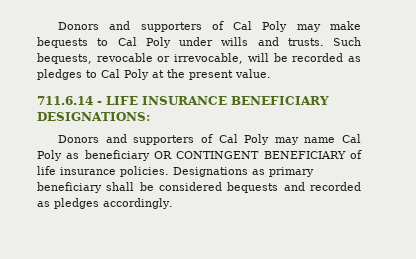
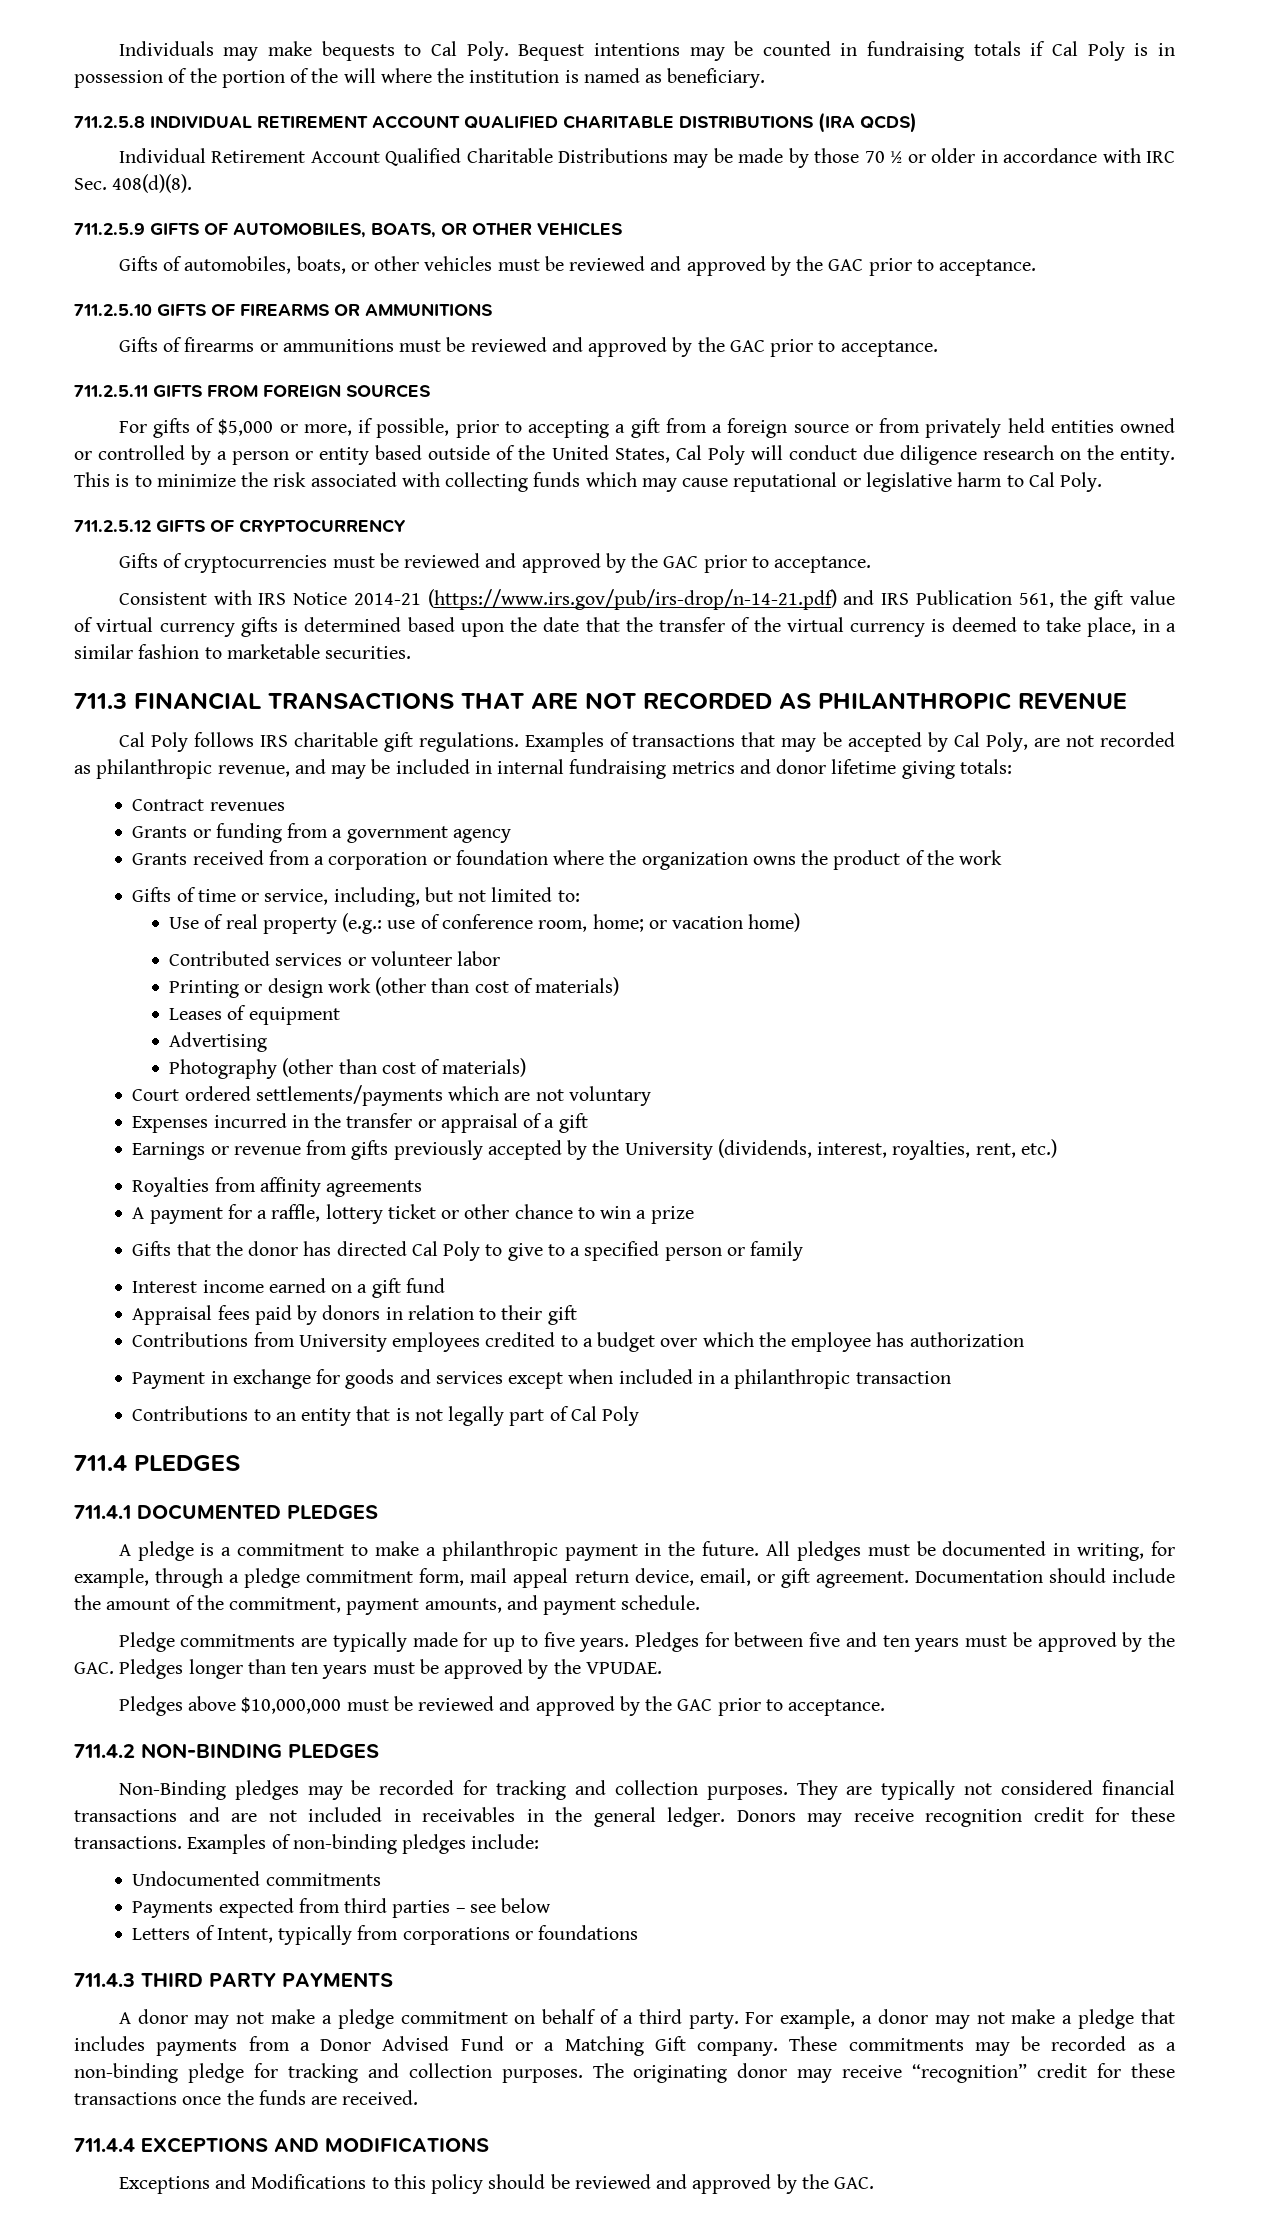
[58,21,288,32] Donors and supporters of Cal Poly -> [118,41,214,56] Individuals
[145,37,361,48] [37,53,362,64] [37,69,271,80] [37,96,329,105] [37,112,150,121] [58,134,361,145] [37,150,362,161] [37,166,314,177] [37,182,361,193] [37,198,173,209] Poly under wills and trusts. Such bequests, revocable or irrevocable, will be recorded as pledges to Cal Poly at the present value. // 711.6.14 - LIFE INSURANCE BENEFICIARY DESIGNATIONS: // Donors and supporters of Cal Poly may name Cal Poly as beneficiary OR CONTINGENT BENEFICIARY of life insurance policies. Designations as primary beneficiary shall be considered bequests and recorded as pledges accordingly. -> [466,41,1175,61] [74,68,766,88] [74,112,917,133] [118,148,1176,168] [74,174,193,193] [74,222,623,238] [118,256,1037,276] [74,303,493,316] [118,337,938,357] [74,384,431,398] [118,418,1175,438] [74,445,1175,465] [74,472,1103,492] [74,519,406,533] [118,553,872,573] [118,589,1175,610] [74,617,1176,637] [74,644,412,659] [74,692,1127,710] [118,732,1176,752] [74,759,1012,779] [132,799,285,811] [132,823,511,843] [132,850,1003,870] [132,887,580,907] [169,913,801,934] [169,951,501,966] [169,977,620,998] [169,1005,340,1025] [169,1032,268,1052] [169,1058,527,1079] [132,1085,651,1106] [132,1113,588,1133] [132,1139,1057,1160] [132,1177,423,1197] [132,1204,694,1224] [132,1241,804,1261] [132,1278,445,1298] [132,1305,577,1325] [132,1332,1024,1352] [132,1369,951,1389] [132,1406,640,1426] [74,1455,240,1471] [74,1504,378,1520] [118,1541,1176,1561] [74,1568,1175,1588] [74,1595,701,1615] [118,1632,1176,1652] [74,1659,662,1679] [118,1696,886,1716] [74,1743,379,1758] [118,1780,1176,1800] [74,1807,1175,1827] [74,1834,540,1854] [132,1871,381,1886] [132,1898,552,1918] [132,1925,639,1945] [74,1972,393,1987] [118,2009,1175,2029] [74,2036,1177,2056] [74,2063,1176,2083] [74,2090,419,2105] [74,2137,489,2153] [118,2174,875,2194] Poly. Bequest intentions may be counted in fundraising totals if Cal Poly is in possession of the portion of the will where the institution is named as beneficiary. // 711.2.5.8 INDIVIDUAL RETIREMENT ACCOUNT QUALIFIED CHARITABLE DISTRIBUTIONS (IRA QCDS) // Individual Retirement Account Qualified Charitable Distributions may be made by those 70 ½ or older in accordance with IRC Sec. 408(d)(8). // 711.2.5.9 GIFTS OF AUTOMOBILES, BOATS, OR OTHER VEHICLES // Gifts of automobiles, boats, or other vehicles must be reviewed and approved by the GAC prior to acceptance. // 711.2.5.10 GIFTS OF FIREARMS OR AMMUNITIONS // Gifts of firearms or ammunitions must be reviewed and approved by the GAC prior to acceptance. // 711.2.5.11 GIFTS FROM FOREIGN SOURCES // For gifts of $5,000 or more, if possible, prior to accepting a gift from a foreign source or from privately held entities owned or controlled by a person or entity based outside of the United States, Cal Poly will conduct due diligence research on the entity. This is to minimize the risk associated with collecting funds which may cause reputational or legislative harm to Cal Poly. // 711.2.5.12 GIFTS OF CRYPTOCURRENCY // Gifts of cryptocurrencies must be reviewed and approved by the GAC prior to acceptance. // Consistent with IRS Notice 2014-21 (https://www.irs.gov/pub/irs-drop/n-14-21.pdf) and IRS Publication 561, the gift value of virtual currency gifts is determined based upon the date that the transfer of the virtual currency is deemed to take place, in a similar fashion to marketable securities. // 711.3 FINANCIAL TRANSACTIONS THAT ARE NOT RECORDED AS PHILANTHROPIC REVENUE // Cal Poly follows IRS charitable gift regulations. Examples of transactions that may be accepted by Cal Poly, are not recorded as philanthropic revenue, and may be included in internal fundraising metrics and donor lifetime giving totals: // Contract revenues // Grants or funding from a government agency // Grants received from a corporation or foundation where the organization owns the product of the work // Gifts of time or service, including, but not limited to: // Use of real property (e.g.: use of conference room, home; or vacation home) // Contributed services or volunteer labor // Printing or design work (other than cost of materials) // Leases of equipment // Advertising // Photography (other than cost of materials) // Court ordered settlements/payments which are not voluntary // Expenses incurred in the transfer or appraisal of a gift // Earnings or revenue from gifts previously accepted by the University (dividends, interest, royalties, rent, etc.) // Royalties from affinity agreements // A payment for a raffle, lottery ticket or other chance to win a prize // Gifts that the donor has directed Cal Poly to give to a specified person or family // Interest income earned on a gift fund // Appraisal fees paid by donors in relation to their gift // Contributions from University employees credited to a budget over which the employee has authorization // Payment in exchange for goods and services except when included in a philanthropic transaction // Contributions to an entity that is not legally part of Cal Poly // 711.4 PLEDGES // 711.4.1 DOCUMENTED PLEDGES // A pledge is a commitment to make a philanthropic payment in the future. All pledges must be documented in writing, for example, through a pledge commitment form, mail appeal return device, email, or gift agreement. Documentation should include the amount of the commitment, payment amounts, and payment schedule. // Pledge commitments are typically made for up to five years. Pledges for between five and ten years must be approved by the GAC. Pledges longer than ten years must be approved by the VPUDAE. // Pledges above $10,000,000 must be reviewed and approved by the GAC prior to acceptance. // 711.4.2 NON-BINDING PLEDGES // Non-Binding pledges may be recorded for tracking and collection purposes. They are typically not considered financial transactions and are not included in receivables in the general ledger. Donors may receive recognition credit for these transactions. Examples of non-binding pledges include: // Undocumented commitments // Payments expected from third parties – see below // Letters of Intent, typically from corporations or foundations // 711.4.3 THIRD PARTY PAYMENTS // A donor may not make a pledge commitment on behalf of a third party. For example, a donor may not make a pledge that includes payments from a Donor Advised Fund or a Matching Gift company. These commitments may be recorded as a non-binding pledge for tracking and collection purposes. The originating donor may receive “recognition” credit for these transactions once the funds are received. // 711.4.4 EXCEPTIONS AND MODIFICATIONS // Exceptions and Modifications to this policy should be reviewed and approved by the GAC.

